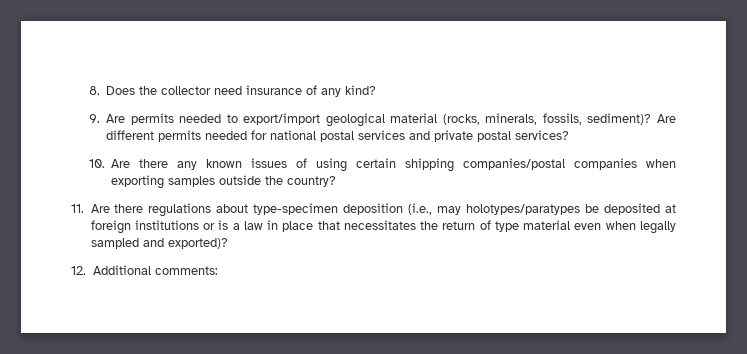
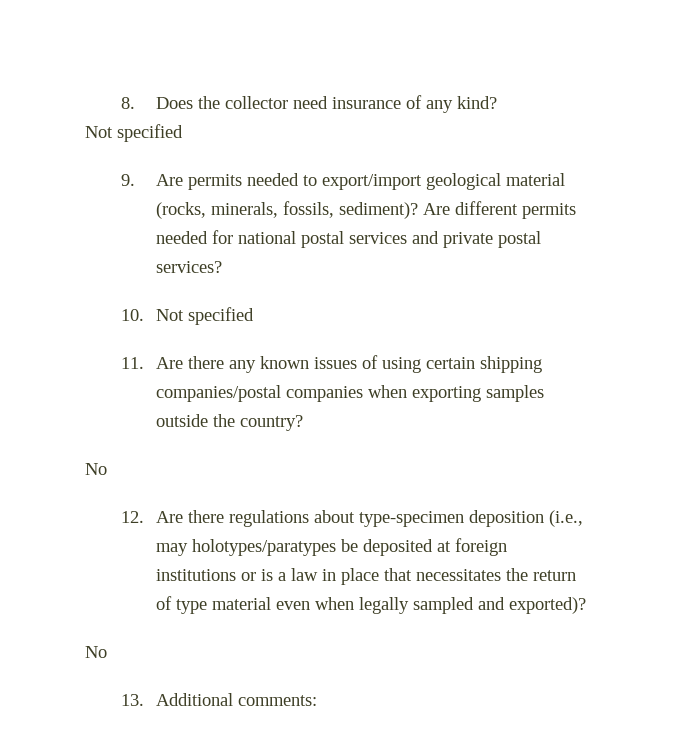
(377, 90) none -> [85,124,183,142] // Not specified
(105, 163) none -> [156,307,255,325] [120,357,144,369] Not specified // 11.
[71,204,84,213] 11. -> [85,463,107,475] [120,511,144,523] No // 12.
[71,266,86,275] 12. -> [85,646,107,658] [120,694,144,706] No // 13.

